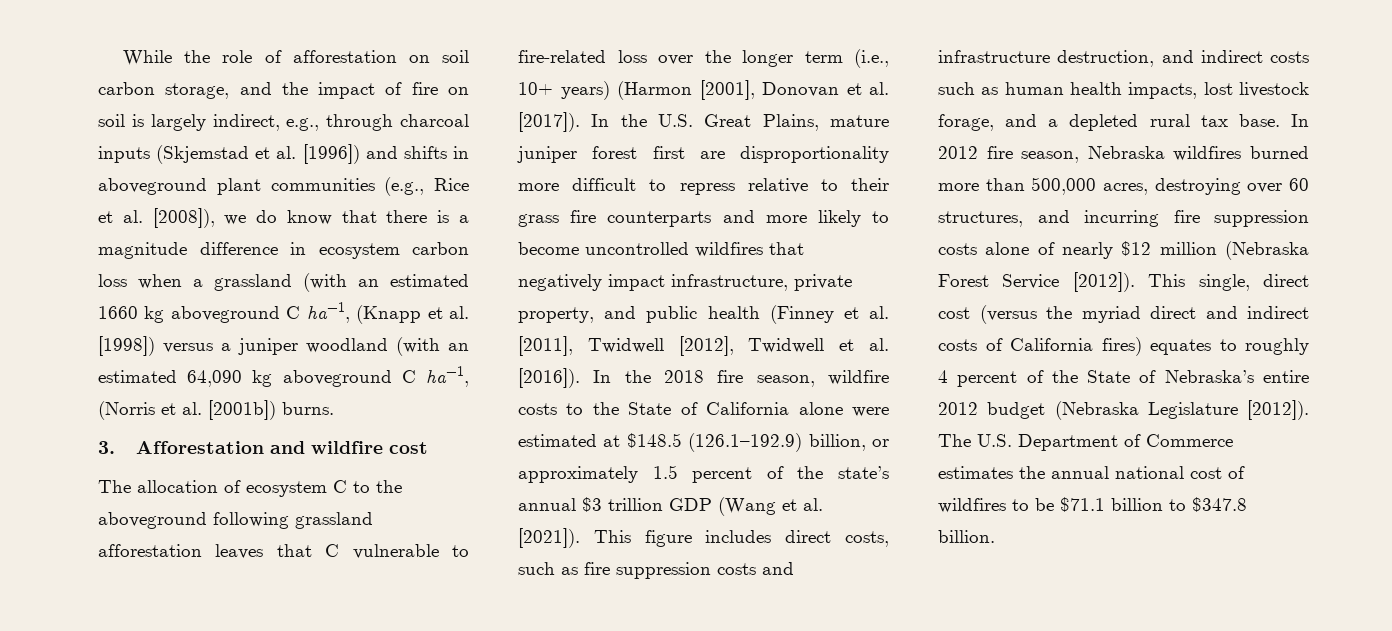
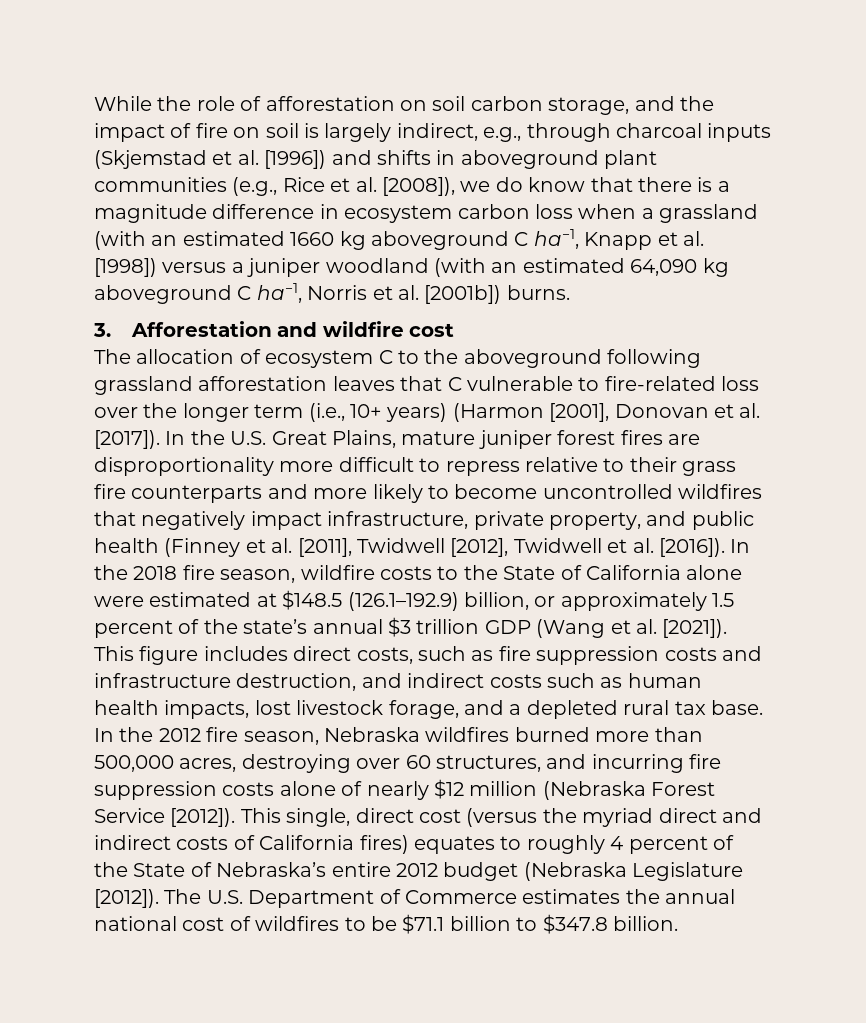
[356,305,422,324] (Knapp -> [584,232,653,250] Knapp
[98,401,155,420] (Norris -> [307,285,368,300] Norris
[652,146,685,159] first -> [620,430,663,445] fires
(1309, 120) none -> [119,727,154,742] the

